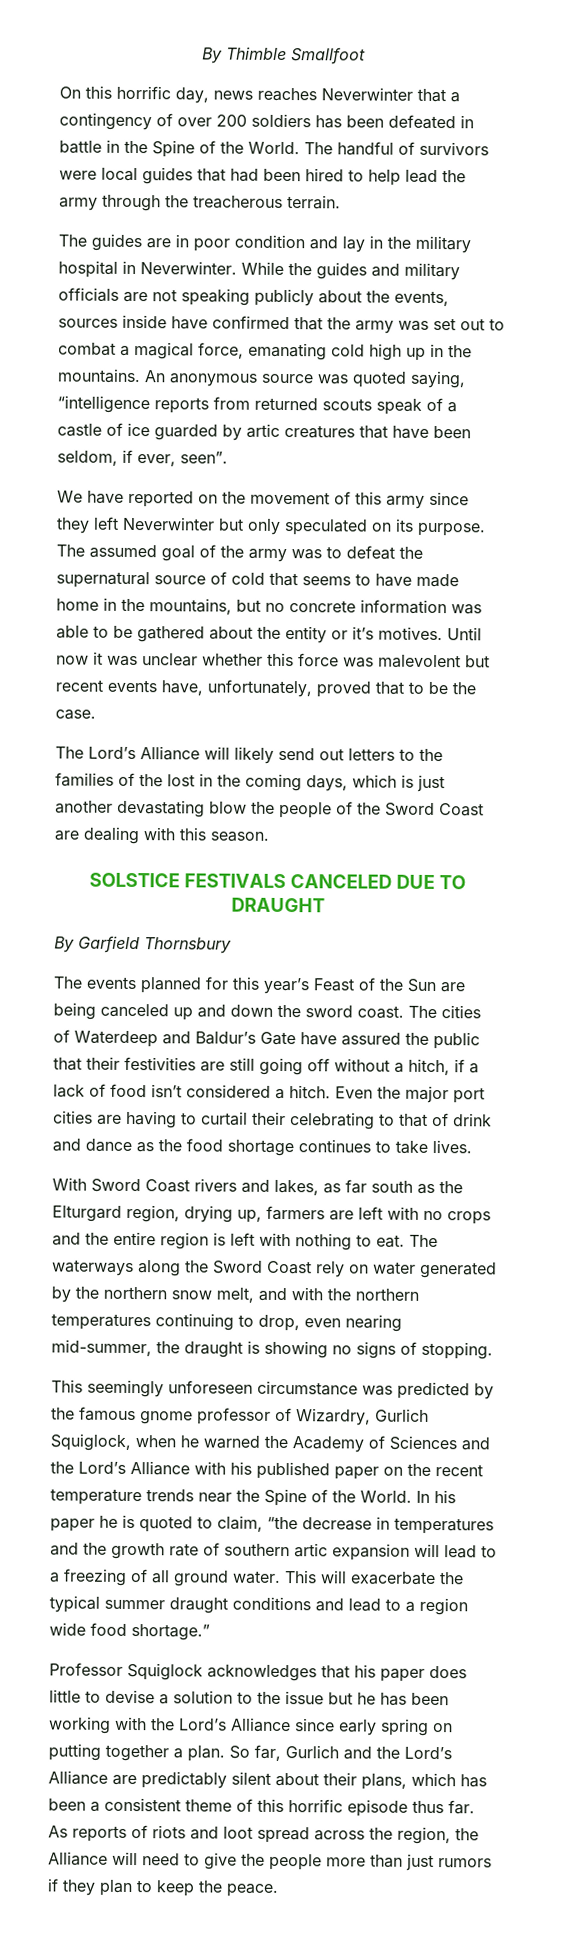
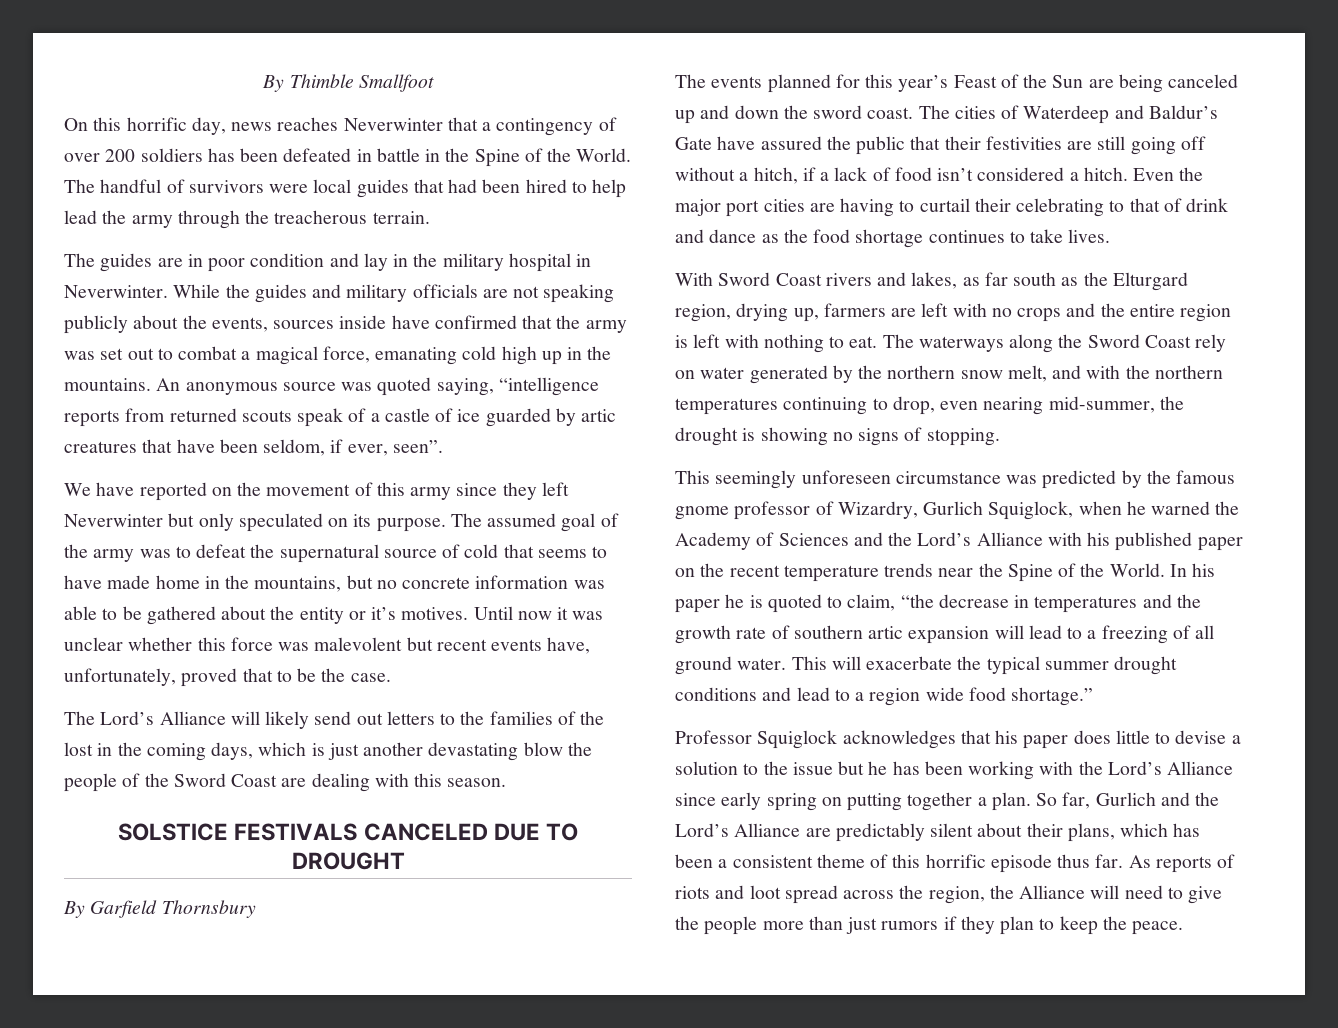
[230,897,325,913] DRAUGHT -> [291,852,405,870] DROUGHT
[184,1341,243,1358] draught -> [675,427,738,446] drought
[169,1597,228,1614] draught -> [1114,656,1178,675] drought

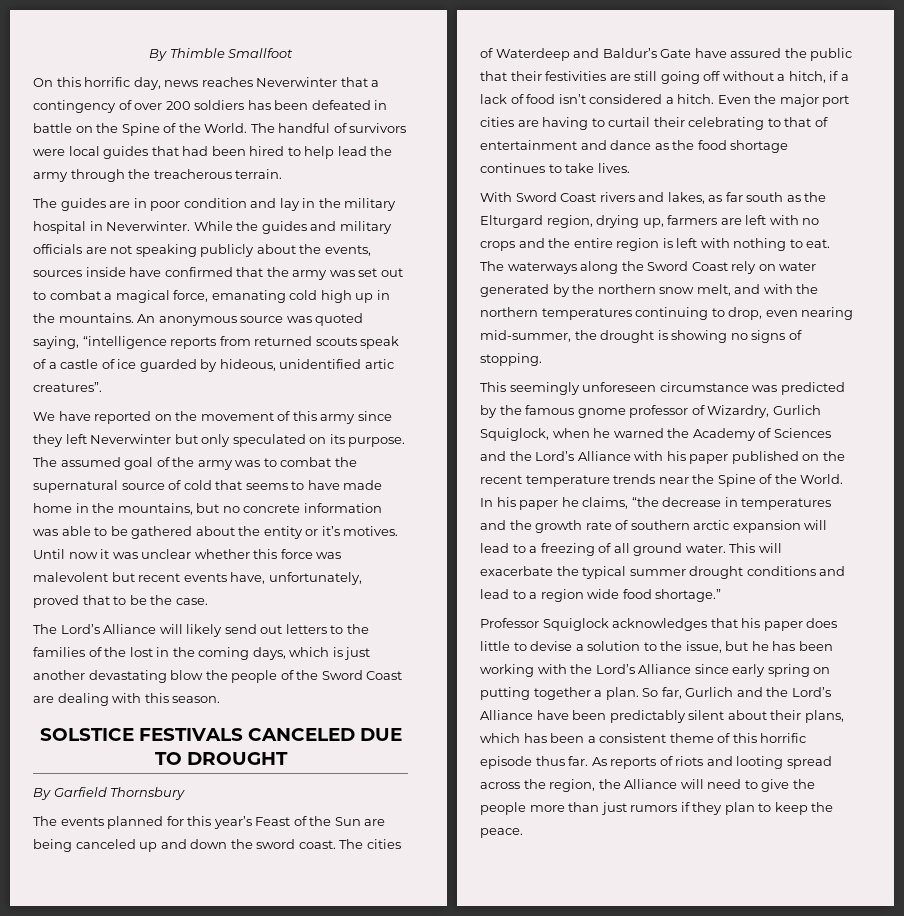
[425,149,441,162] in -> [75,126,93,133] on
[581,409,617,422] [64,439,443,456] artic creatures that have been seldom, if ever, seen”. -> [219,359,394,371] [33,382,102,392] hideous, unidentified artic creatures”.
[196,544,247,558] defeat -> [280,457,332,467] combat
[1186,198,1229,212] drink -> [480,140,577,150] entertainment
[1115,532,1243,551] published paper -> [689,451,799,464] paper published
[749,594,896,613] is quoted to claim, -> [582,497,629,509] claims,
[868,626,904,639] artic -> [693,520,730,530] arctic
[792,762,833,775] issue -> [685,641,722,653] issue,
[805,828,831,837] are -> [536,710,607,720] have been
[749,885,781,899] loot -> [736,756,784,769] looting

